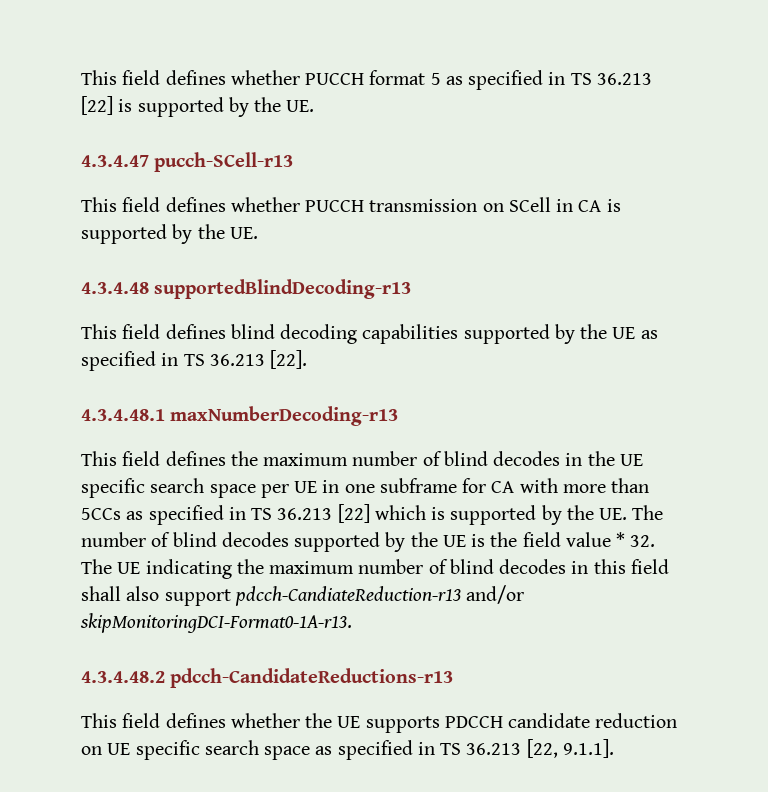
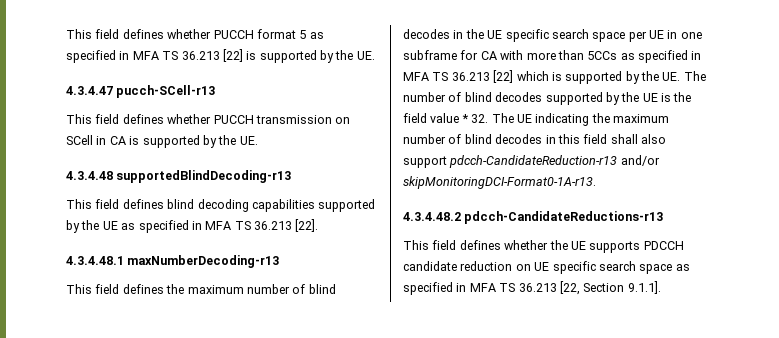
(566, 78) none -> [132,51,159,60] MFA
(179, 359) none -> [205,221,232,230] MFA
(246, 513) none -> [403,72,429,81] MFA
[234,586,461,606] pdcch-CandiateReduction-r13 -> [449,155,618,168] pdcch-CandidateReduction-r13
(435, 748) none -> [469,283,496,292] MFA
(558, 748) none -> [583,283,625,292] Section

